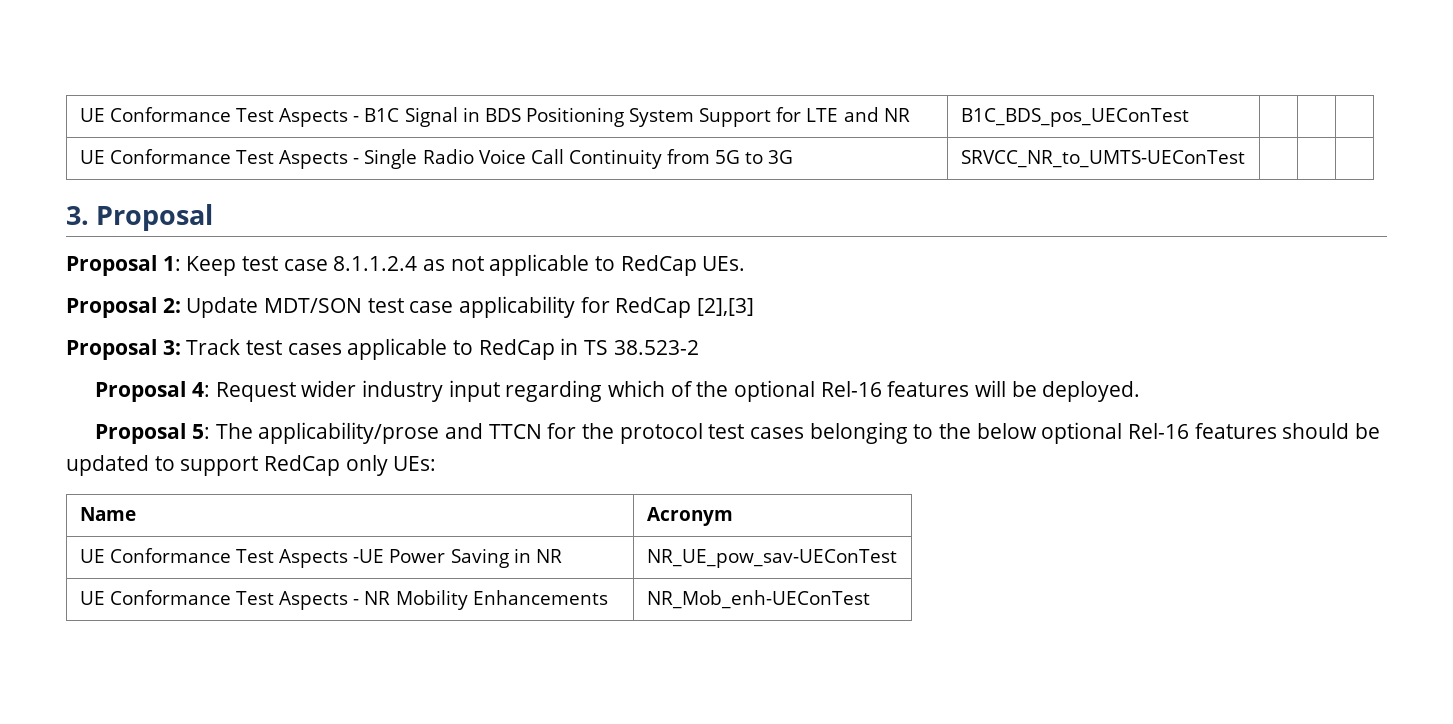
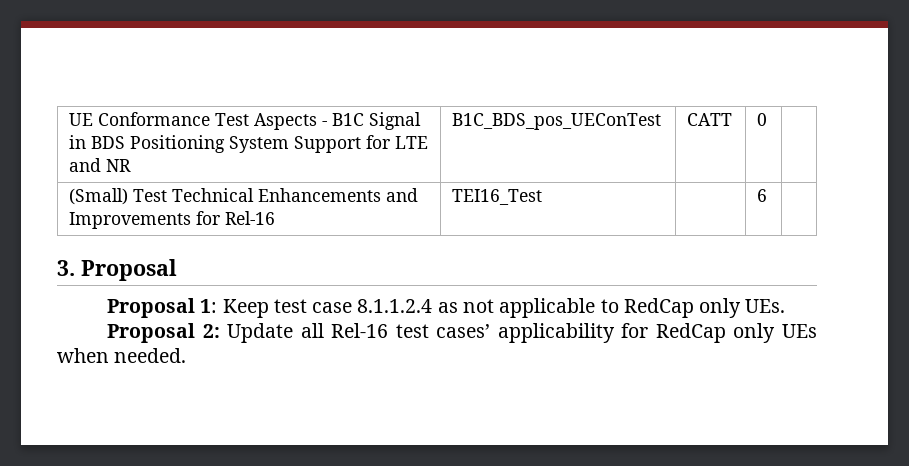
[79,149,794,169] [960,150,1245,168] | | // UE Conformance Test Aspects - Single Radio Voice Call Continuity from 5G to 3G | SRVCC_NR_to_UMTS-UEConTest | | -> [687,113,733,126] [757,113,768,126] [69,188,419,205] [69,211,276,229] [452,189,543,205] [757,189,768,202] CATT | 0 | // (Small) Test Technical Enhancements and Improvements for Rel-16 | TEI16_Test | | 6
(697, 265) none -> [699,298,742,318] only
[264,296,755,318] [66,338,699,360] [95,380,1141,402] [95,422,1380,444] [66,455,437,476] [79,507,136,521] [646,507,733,526] [79,548,562,568] [646,549,897,568] [79,590,608,610] [646,590,870,609] MDT/SON test case applicability for RedCap [2],[3] // Proposal 3: Track test cases applicable to RedCap in TS 38.523-2 // Proposal 4: Request wider industry input regarding which of the optional Rel-16 features will be deployed. // Proposal 5: The applicability/prose and TTCN for the protocol test cases belonging to the below optional Rel-16 features should be updated to support RedCap only UEs: // Name | Acronym // UE Conformance Test Aspects -UE Power Saving in NR | NR_UE_pow_sav-UEConTest // UE Conformance Test Aspects - NR Mobility Enhancements | NR_Mob_enh-UEConTest -> [300,323,817,343] [57,348,187,363] all Rel-16 test cases’ applicability for RedCap only UEs when needed.

